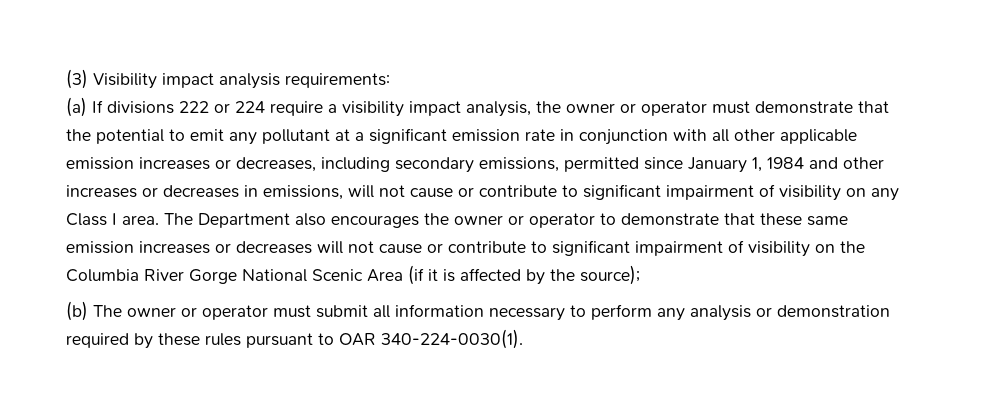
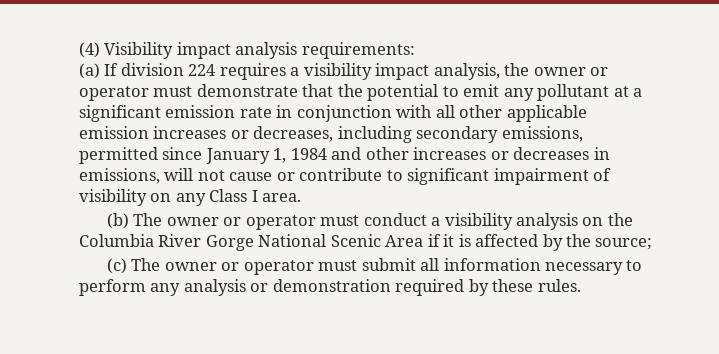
[66,69,88,89] (3) -> [79,42,100,58] (4)
[107,101,323,116] divisions 222 or 224 require -> [120,63,286,80] division 224 requires
[164,213,848,228] [66,240,810,257] The Department also encourages the owner or operator to demonstrate that these same emission increases or decreases will not cause or contribute to significant impairment of visibility -> [106,213,578,230] // (b) The owner or operator must conduct a visibility analysis
[408,265,424,285] (if -> [427,234,441,247] if
[580,265,640,285] [66,301,88,321] source); // (b) -> [595,238,653,250] [106,258,127,274] source; // (c)
[205,329,523,349] rules pursuant to OAR 340-224-0030(1). -> [537,279,581,292] rules.

